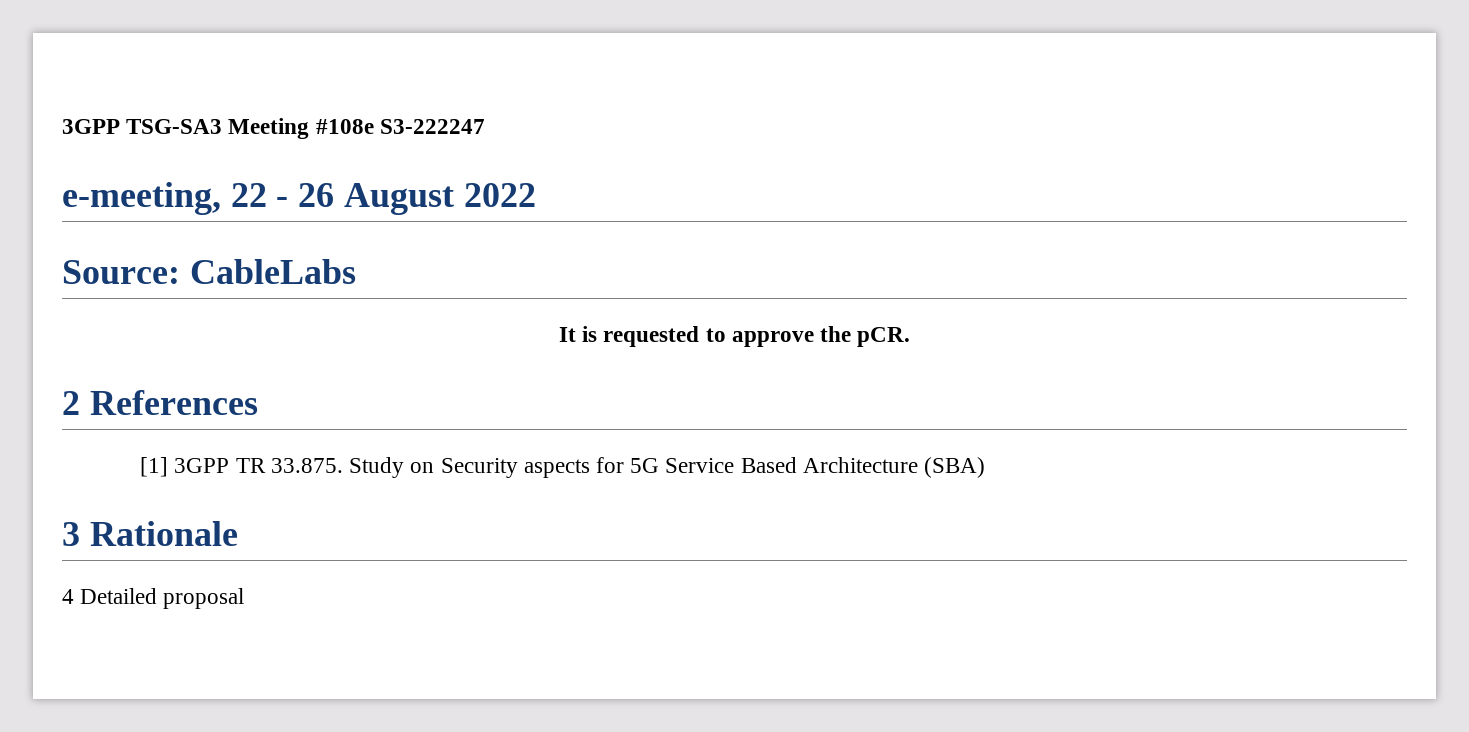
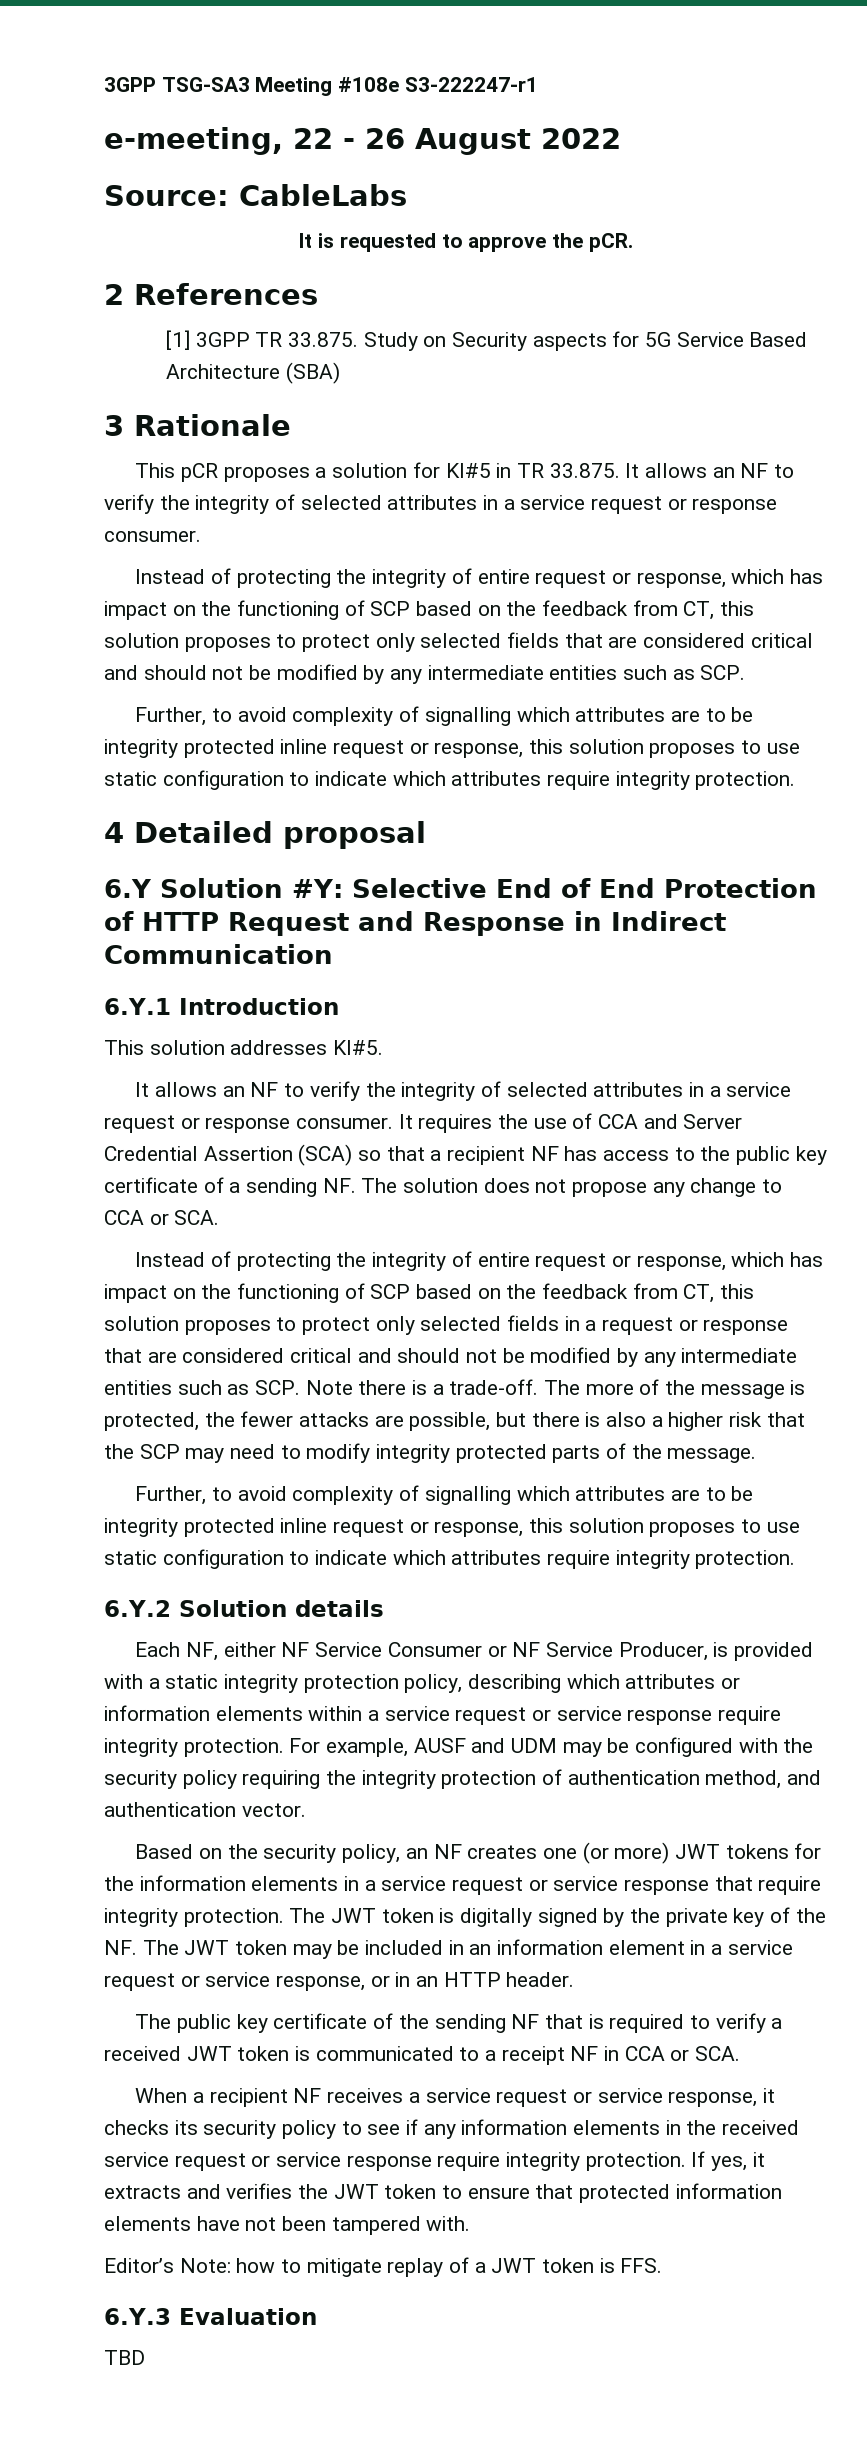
[379,119,485,134] S3-222247 -> [404,77,538,92] S3-222247-r1
[62,588,245,609] 4 Detailed proposal -> [135,462,794,482] [104,494,778,514] [104,530,201,542] [135,568,823,588] [104,600,755,620] [104,632,813,652] [104,664,746,684] [135,706,754,726] [104,739,800,758] [104,770,796,790] [104,821,426,849] [104,878,817,898] [104,911,727,936] [104,944,333,964] [104,998,339,1015] [104,1040,384,1055] [135,1081,792,1101] [104,1113,743,1133] [104,1144,827,1166] [104,1177,783,1197] [104,1210,220,1225] [135,1251,823,1271] [104,1283,755,1303] [104,1315,789,1335] [104,1347,798,1367] [104,1379,806,1399] [104,1411,805,1431] [104,1443,757,1463] [135,1485,754,1505] [104,1518,800,1537] [104,1549,796,1569] [104,1600,384,1617] [135,1642,813,1661] [104,1674,741,1693] [104,1705,782,1725] [104,1737,814,1757] [104,1769,822,1789] [104,1802,306,1817] [135,1842,822,1864] [104,1875,822,1895] [104,1907,826,1927] [104,1939,793,1959] [104,1972,575,1991] [135,2013,783,2033] [104,2046,741,2065] [135,2088,775,2107] [104,2119,800,2139] [104,2151,765,2171] [104,2183,782,2203] [104,2216,471,2235] [104,2257,663,2277] [104,2308,317,2325] [104,2350,145,2365] This pCR proposes a solution for KI#5 in TR 33.875. It allows an NF to verify the integrity of selected attributes in a service request or response consumer. // Instead of protecting the integrity of entire request or response, which has impact on the functioning of SCP based on the feedback from CT, this solution proposes to protect only selected fields that are considered critical and should not be modified by any intermediate entities such as SCP. // Further, to avoid complexity of signalling which attributes are to be integrity protected inline request or response, this solution proposes to use static configuration to indicate which attributes require integrity protection. // 4 Detailed proposal // 6.Y Solution #Y: Selective End of End Protection of HTTP Request and Response in Indirect Communication // 6.Y.1 Introduction // This solution addresses KI#5. // It allows an NF to verify the integrity of selected attributes in a service request or response consumer. It requires the use of CCA and Server Credential Assertion (SCA) so that a recipient NF has access to the public key certificate of a sending NF. The solution does not propose any change to CCA or SCA. // Instead of protecting the integrity of entire request or response, which has impact on the functioning of SCP based on the feedback from CT, this solution proposes to protect only selected fields in a request or response that are considered critical and should not be modified by any intermediate entities such as SCP. Note there is a trade-off. The more of the message is protected, the fewer attacks are possible, but there is also a higher risk that the SCP may need to modify integrity protected parts of the message. // Further, to avoid complexity of signalling which attributes are to be integrity protected inline request or response, this solution proposes to use static configuration to indicate which attributes require integrity protection. // 6.Y.2 Solution details // Each NF, either NF Service Consumer or NF Service Producer, is provided with a static integrity protection policy, describing which attributes or information elements within a service request or service response require integrity protection. For example, AUSF and UDM may be configured with the security policy requiring the integrity protection of authentication method, and authentication vector. // Based on the security policy, an NF creates one (or more) JWT tokens for the information elements in a service request or service response that require integrity protection. The JWT token is digitally signed by the private key of the NF. The JWT token may be included in an information element in a service request or service response, or in an HTTP header. // The public key certificate of the sending NF that is required to verify a received JWT token is communicated to a receipt NF in CCA or SCA. // When a recipient NF receives a service request or service response, it checks its security policy to see if any information elements in the received service request or service response require integrity protection. If yes, it extracts and verifies the JWT token to ensure that protected information elements have not been tampered with. // Editor’s Note: how to mitigate replay of a JWT token is FFS. // 6.Y.3 Evaluation // TBD

